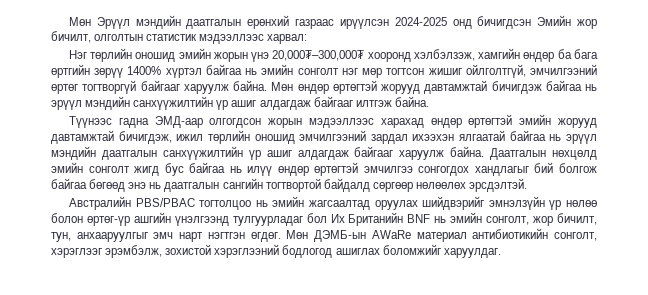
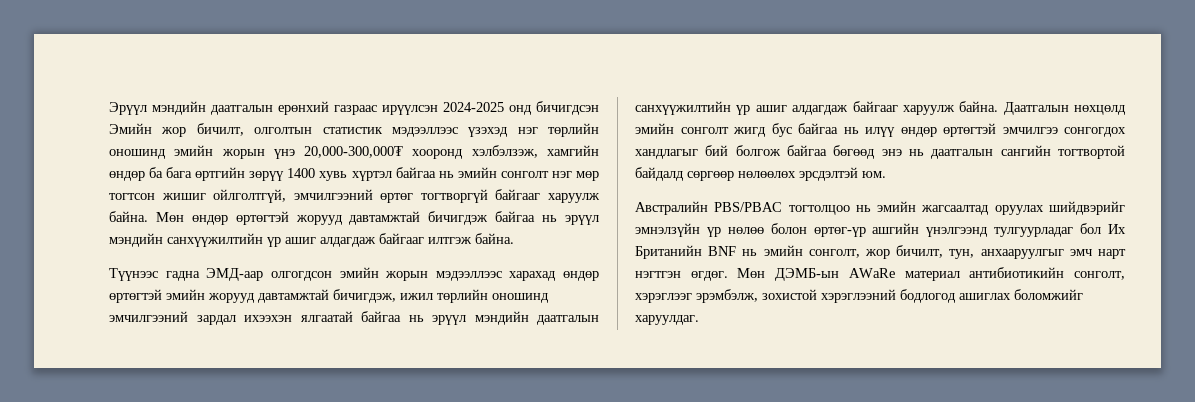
[68,17,91,26] Мөн -> (109, 108) none
[267,34,308,44] [68,48,176,62] харвал: // Нэг төрлийн оношид -> [468,123,599,137] [109,149,166,159] үзэхэд нэг төрлийн оношинд
[272,50,365,61] 20,000₮–300,000₮ -> [304,146,404,158] 20,000-300,000₮
[127,66,162,75] 1400% -> [287,168,348,181] 1400 хувь
(262, 123) none -> [339,267,379,278] эмийн
[254,134,295,144] оношид -> [492,293,549,303] оношинд
[469,178,528,192] эрсдэлтэй. -> [799,167,886,181] эрсдэлтэй юм.

